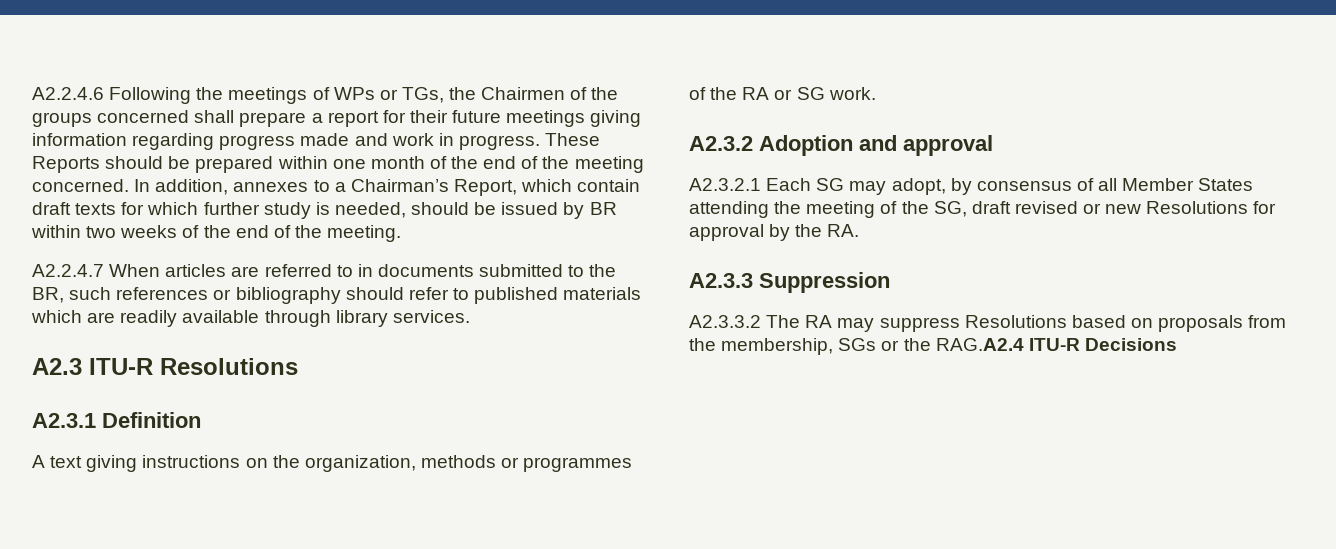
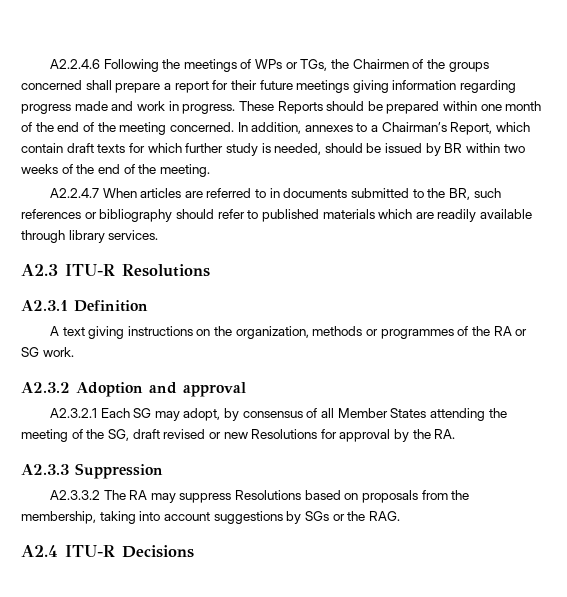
(834, 346) none -> [99,511,302,524] taking into account suggestions by
[935,338,1024,351] RAG.A2.4 -> [368,511,400,521] [21,545,58,557] RAG. // A2.4

